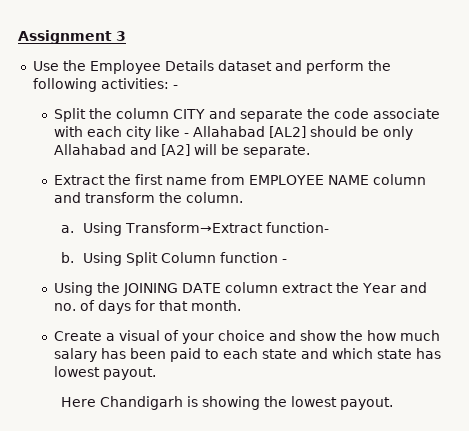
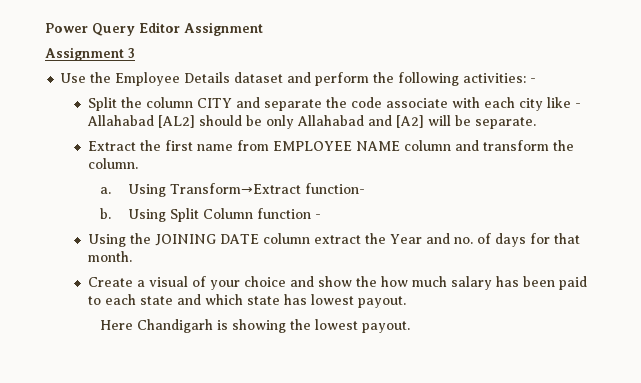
(18, 37) none -> [45,22,263,36] Power Query Editor Assignment //

